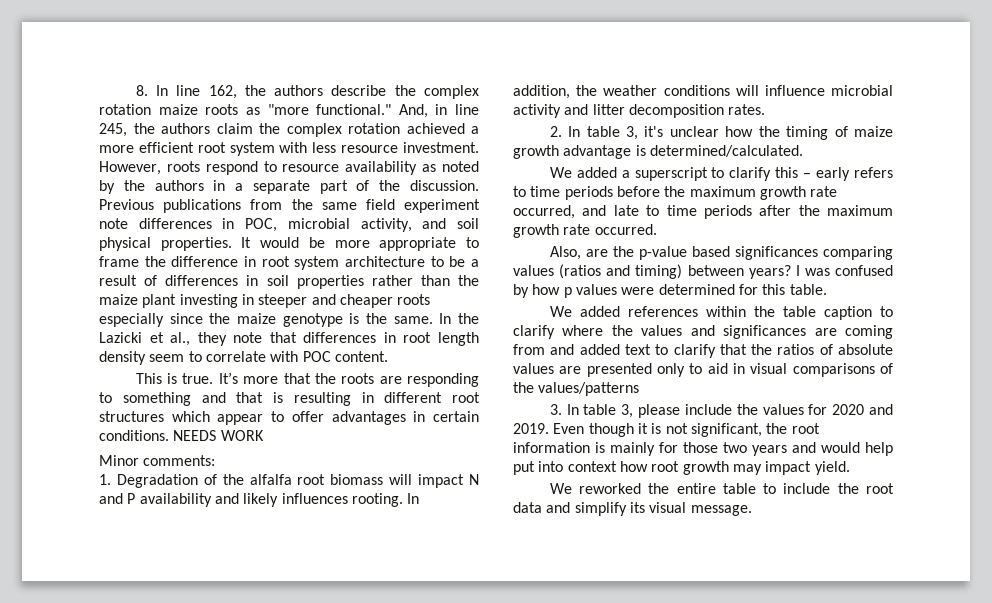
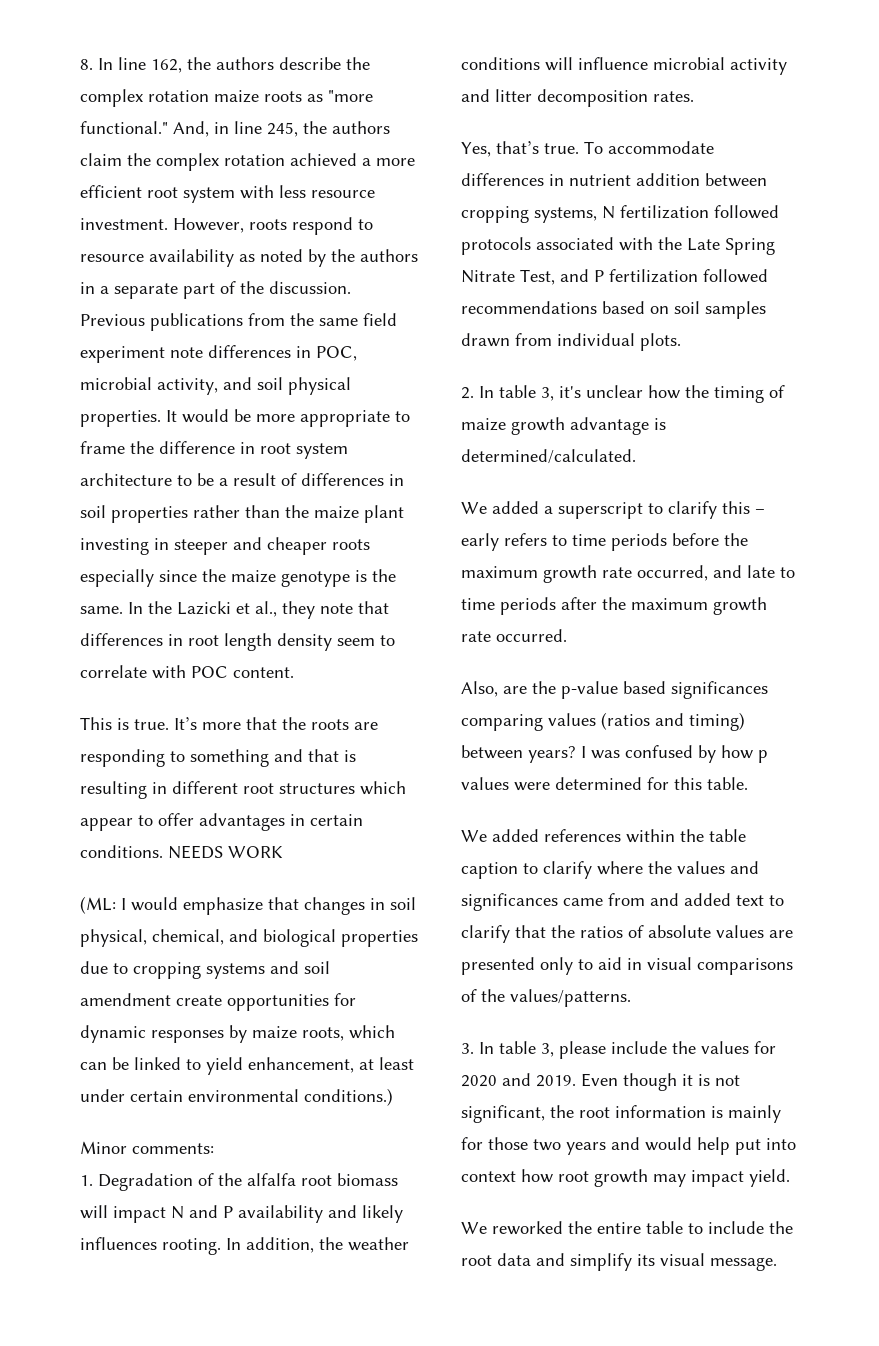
(264, 435) none -> [80,896,416,915] [80,929,418,947] [80,961,330,979] [80,993,356,1011] [80,1025,395,1043] [80,1057,414,1075] [80,1088,393,1106] // (ML: I would emphasize that changes in soil physical, chemical, and biological properties due to cropping systems and soil amendment create opportunities for dynamic responses by maize roots, which can be linked to yield enhancement, at least under certain environmental conditions.)
(766, 109) none -> [461,141,714,157] [461,173,767,187] [461,205,779,223] [461,237,775,255] [461,269,768,285] [461,301,766,319] [461,333,681,351] // Yes, that’s true. To accommodate differences in nutrient addition between cropping systems, N fertilization followed protocols associated with the Late Spring Nitrate Test, and P fertilization followed recommendations based on soil samples drawn from individual plots.
[814,325,893,339] are coming -> [563,898,603,906] came
[538,382,640,396] values/patterns -> [510,989,631,1007] values/patterns.

